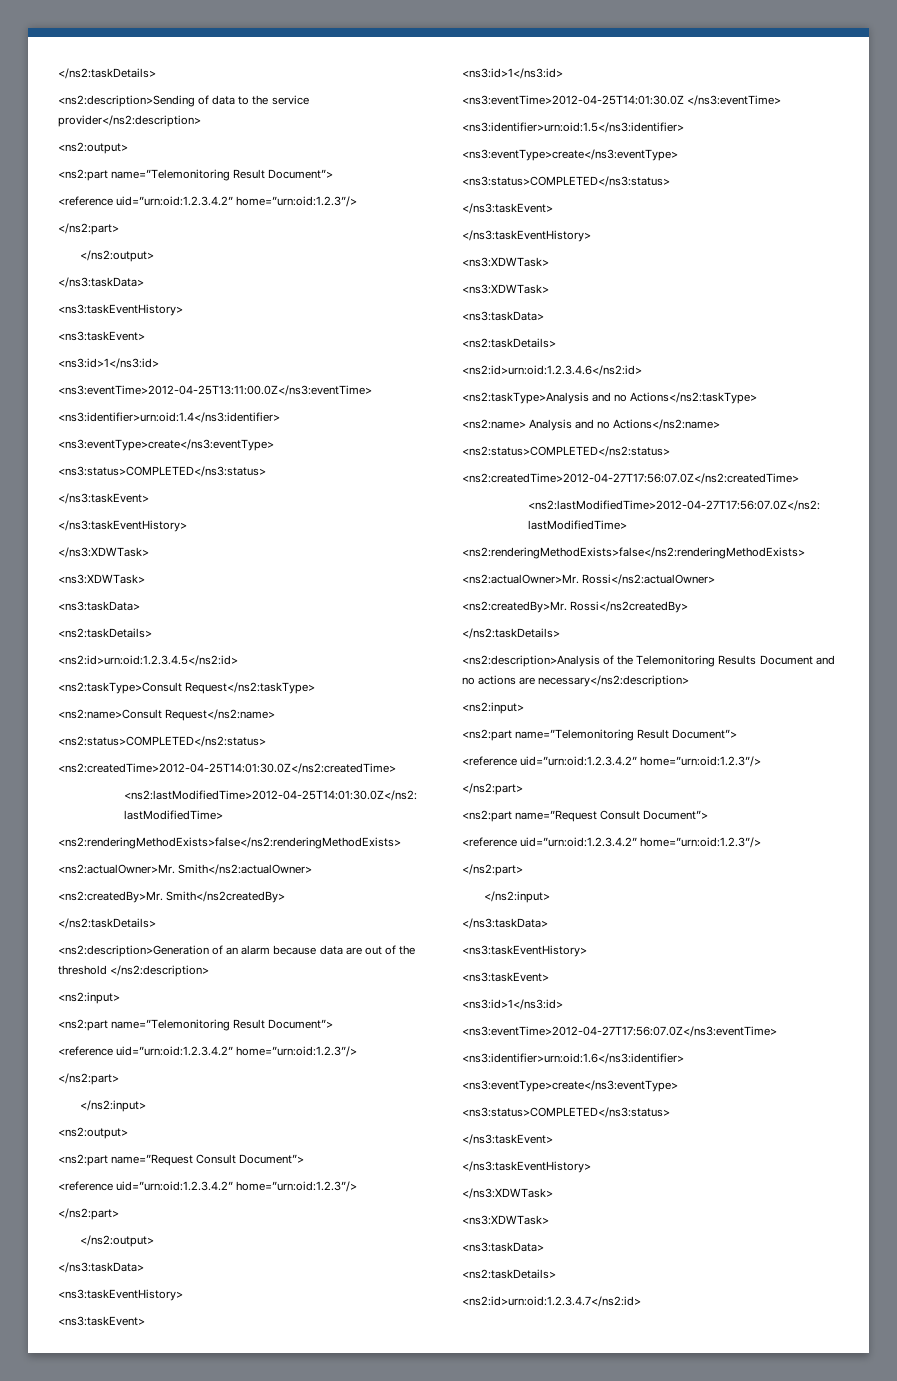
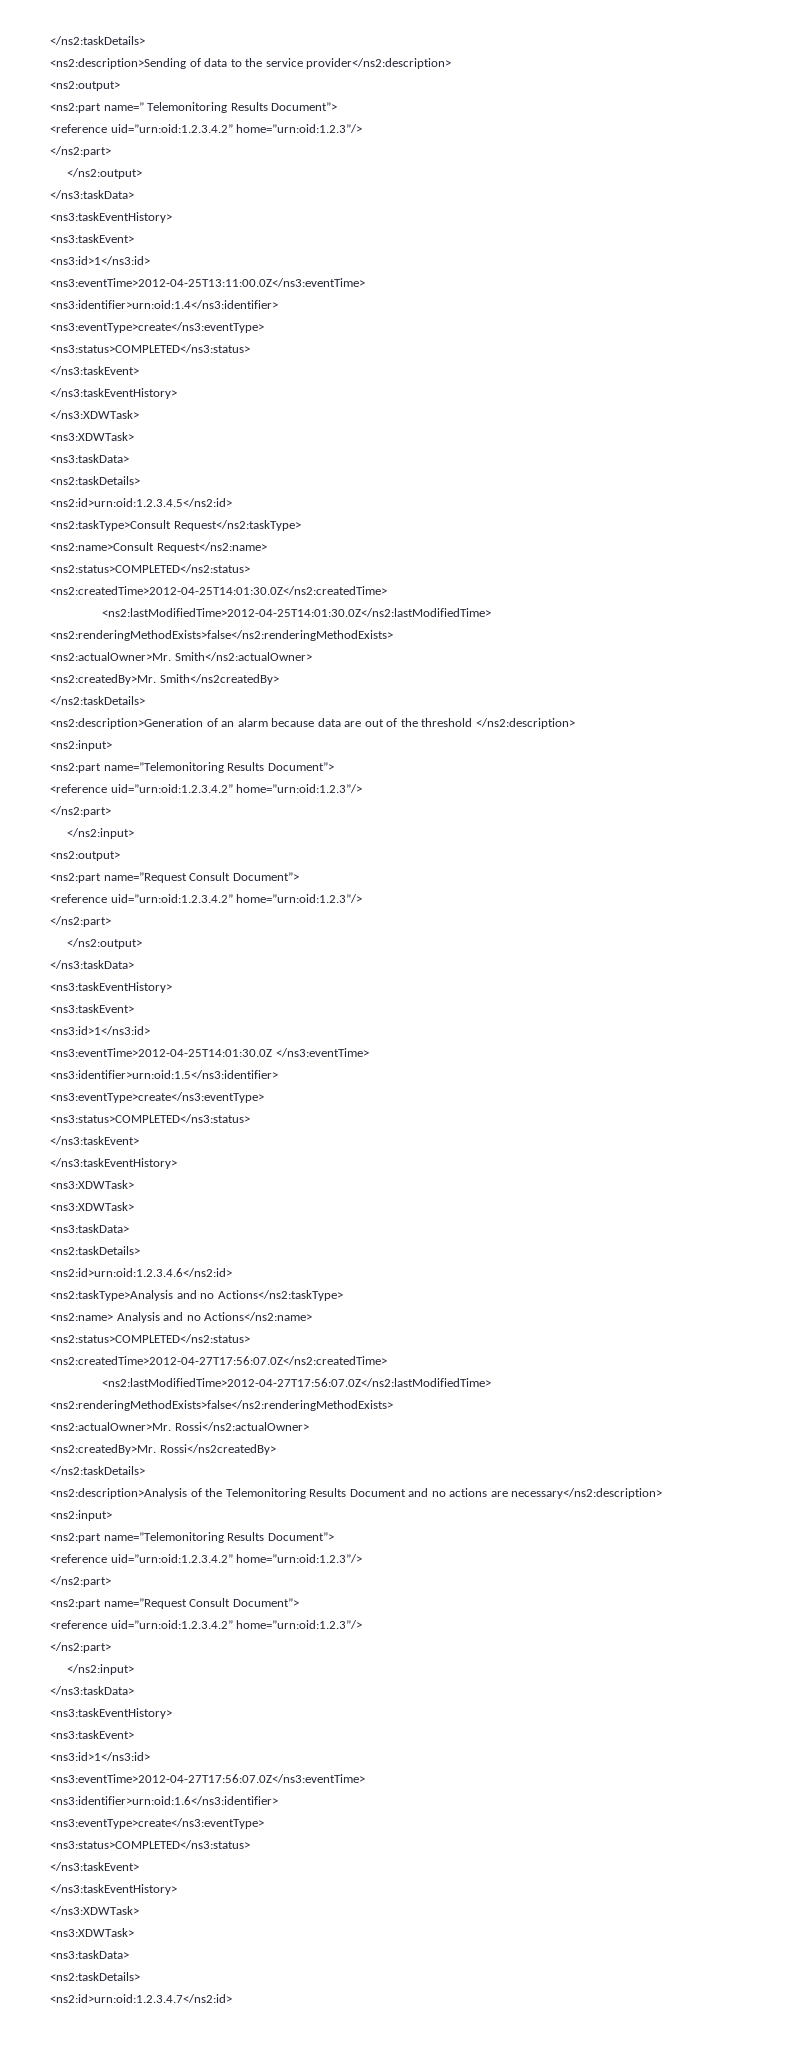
[111,169,266,181] name=”Telemonitoring Result -> [103,102,268,113] name=” Telemonitoring Results
[233,1019,266,1029] Result -> [227,762,265,771] Results
[637,729,670,739] Result -> [227,1532,265,1541] Results

